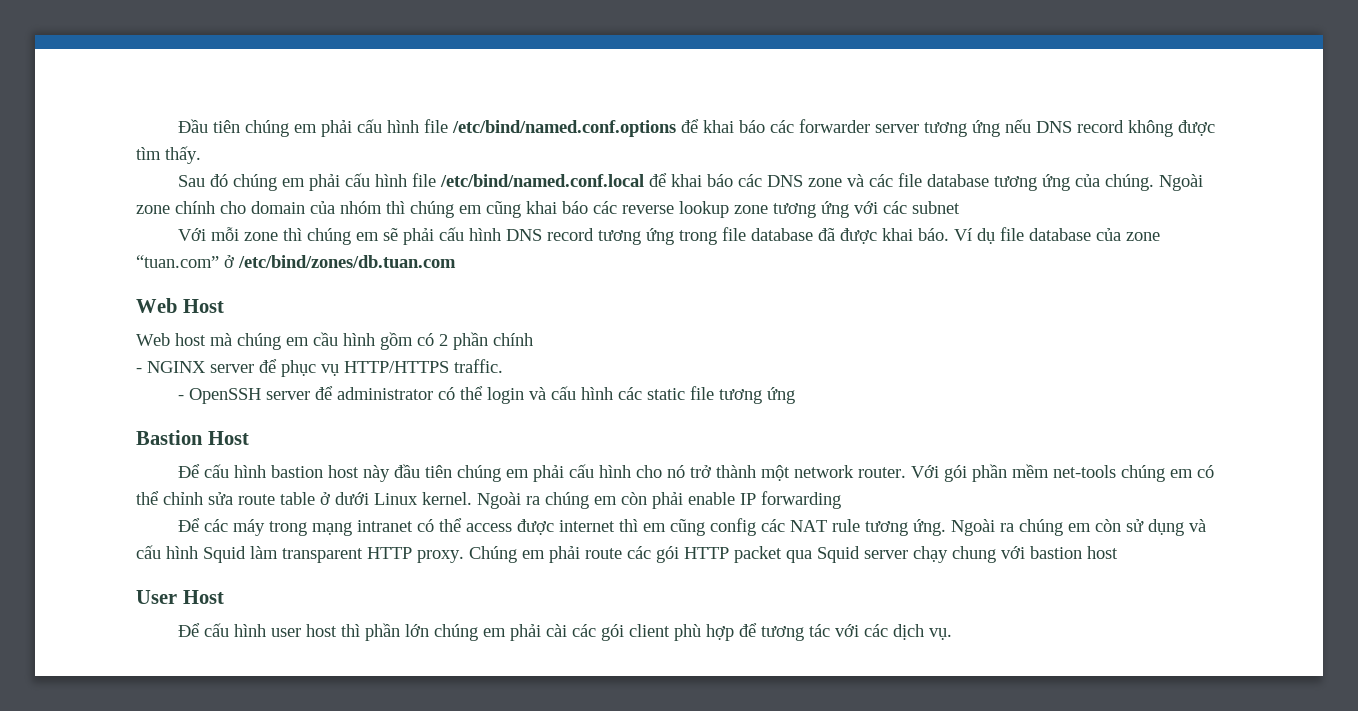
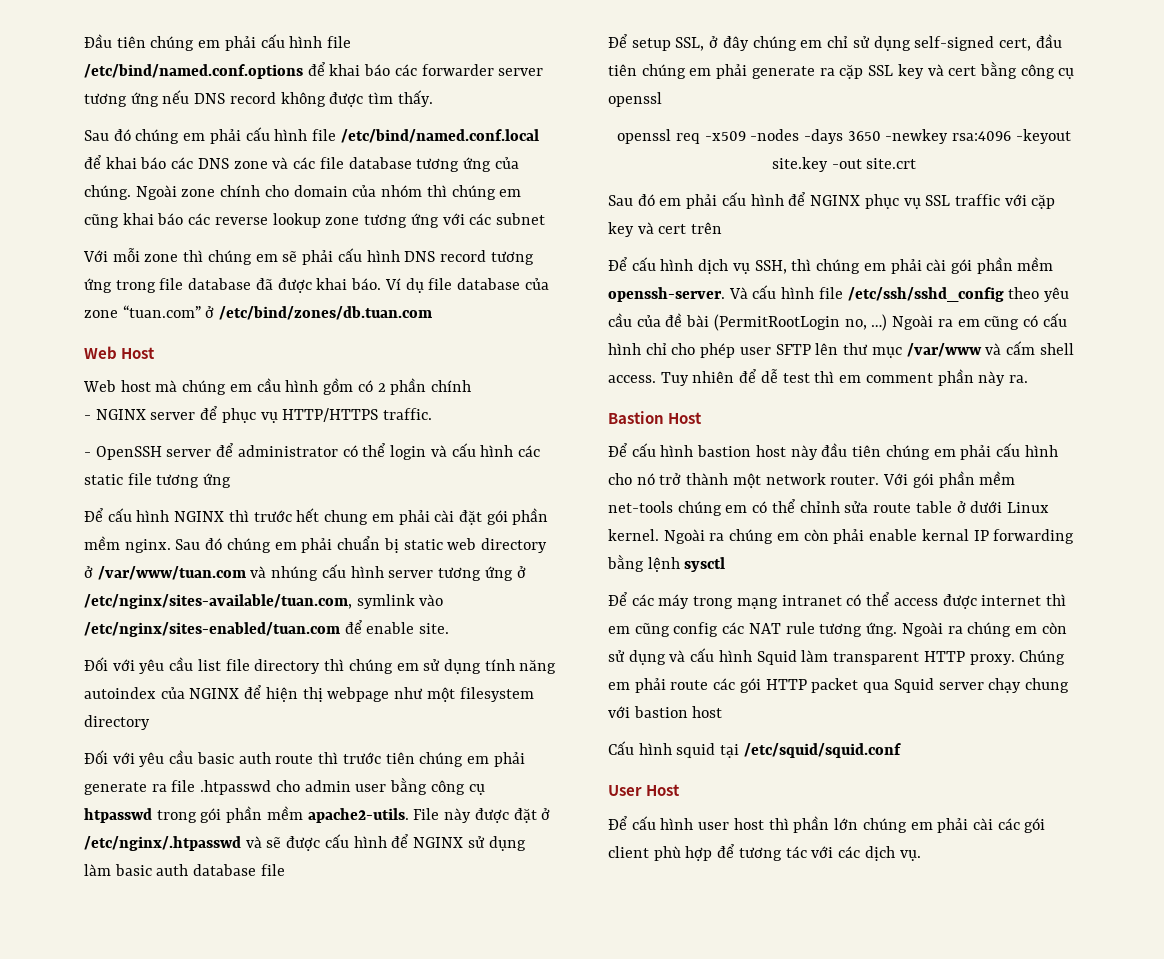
(795, 395) none -> [84,508,549,525] [84,536,547,553] [84,564,526,581] [84,594,444,609] [84,620,450,637] [84,657,557,674] [84,685,534,702] [84,715,150,730] [84,750,525,767] [84,777,485,795] [84,806,551,823] [84,834,526,851] [84,864,285,876] [608,34,1062,51] [608,61,1075,79] [608,92,662,107] [617,129,1071,144] [771,157,917,172] [608,192,1056,209] [608,222,723,237] [608,257,1054,274] [608,285,1070,302] [608,313,1067,331] [608,341,1074,358] [608,369,1028,386] // Để cấu hình NGINX thì trước hết chung em phải cài đặt gói phần mềm nginx. Sau đó chúng em phải chuẩn bị static web directory ở /var/www/tuan.com và nhúng cấu hình server tương ứng ở /etc/nginx/sites-available/tuan.com, symlink vào /etc/nginx/sites-enabled/tuan.com để enable site. // Đối với yêu cầu list file directory thì chúng em sử dụng tính năng autoindex của NGINX để hiện thị webpage như một filesystem directory // Đối với yêu cầu basic auth route thì trước tiên chúng em phải generate ra file .htpasswd cho admin user bằng công cụ htpasswd trong gói phần mềm apache2-utils. File này được đặt ở /etc/nginx/.htpasswd và sẽ được cấu hình để NGINX sử dụng làm basic auth database file // Để setup SSL, ở đây chúng em chỉ sử dụng self-signed cert, đầu tiên chúng em phải generate ra cặp SSL key và cert bằng công cụ openssl // openssl req -x509 -nodes -days 3650 -newkey rsa:4096 -keyout site.key -out site.crt // Sau đó em phải cấu hình để NGINX phục vụ SSL traffic với cặp key và cert trên // Để cấu hình dịch vụ SSH, thì chúng em phải cài gói phần mềm openssh-server. Và cấu hình file /etc/ssh/sshd_config theo yêu cầu của đề bài (PermitRootLogin no, …) Ngoài ra em cũng có cấu hình chỉ cho phép user SFTP lên thư mục /var/www và cấm shell access. Tuy nhiên để dễ test thì em comment phần này ra.
(735, 498) none -> [921,529,969,541] kernal
(841, 500) none -> [607,554,726,572] bằng lệnh sysctl
(1118, 552) none -> [608,741,901,758] // Cấu hình squid tại /etc/squid/squid.conf

